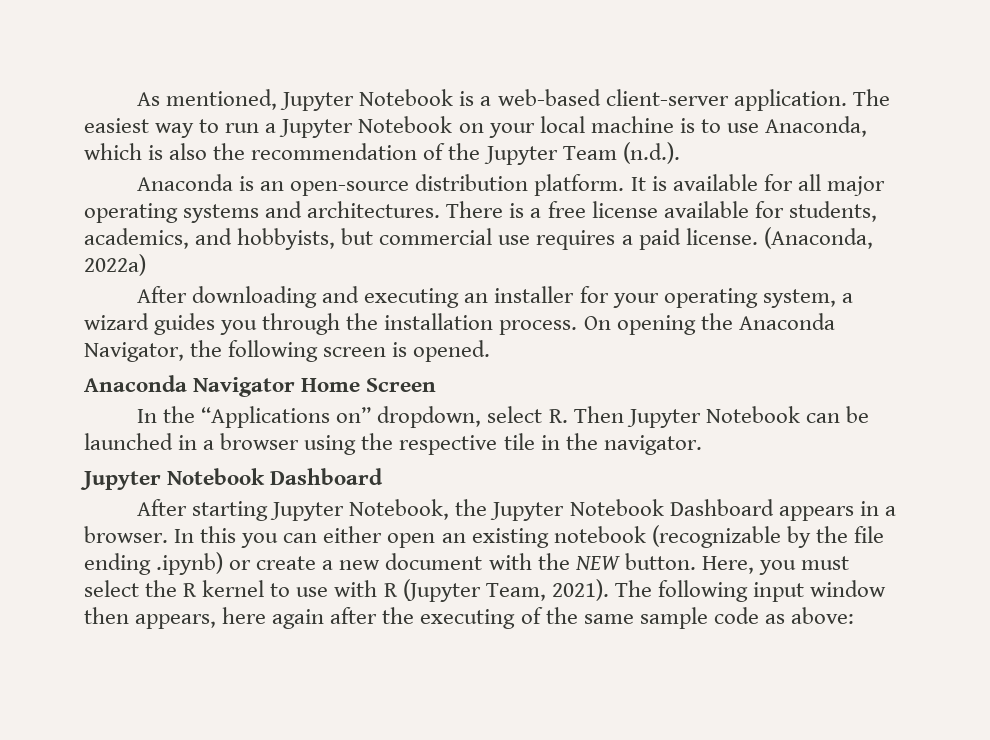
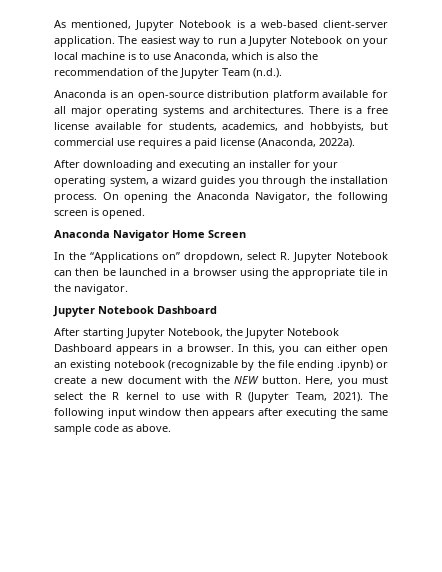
[534,174,667,196] platform. It is -> [272,90,319,101] platform
[685,227,873,249] [84,254,146,276] license. (Anaconda, 2022a) -> [220,138,355,148] license (Anaconda, 2022a).
[573,406,624,423] Then -> (290, 256) none
(840, 418) none -> [75,268,100,276] then
[399,435,498,455] respective -> [292,268,356,279] appropriate
[200,526,237,543] this -> [253,344,276,353] this,
[135,607,543,629] appears, here again after the executing of -> [212,408,337,419] appears after executing
[790,607,854,624] above: -> [136,424,171,432] above.

